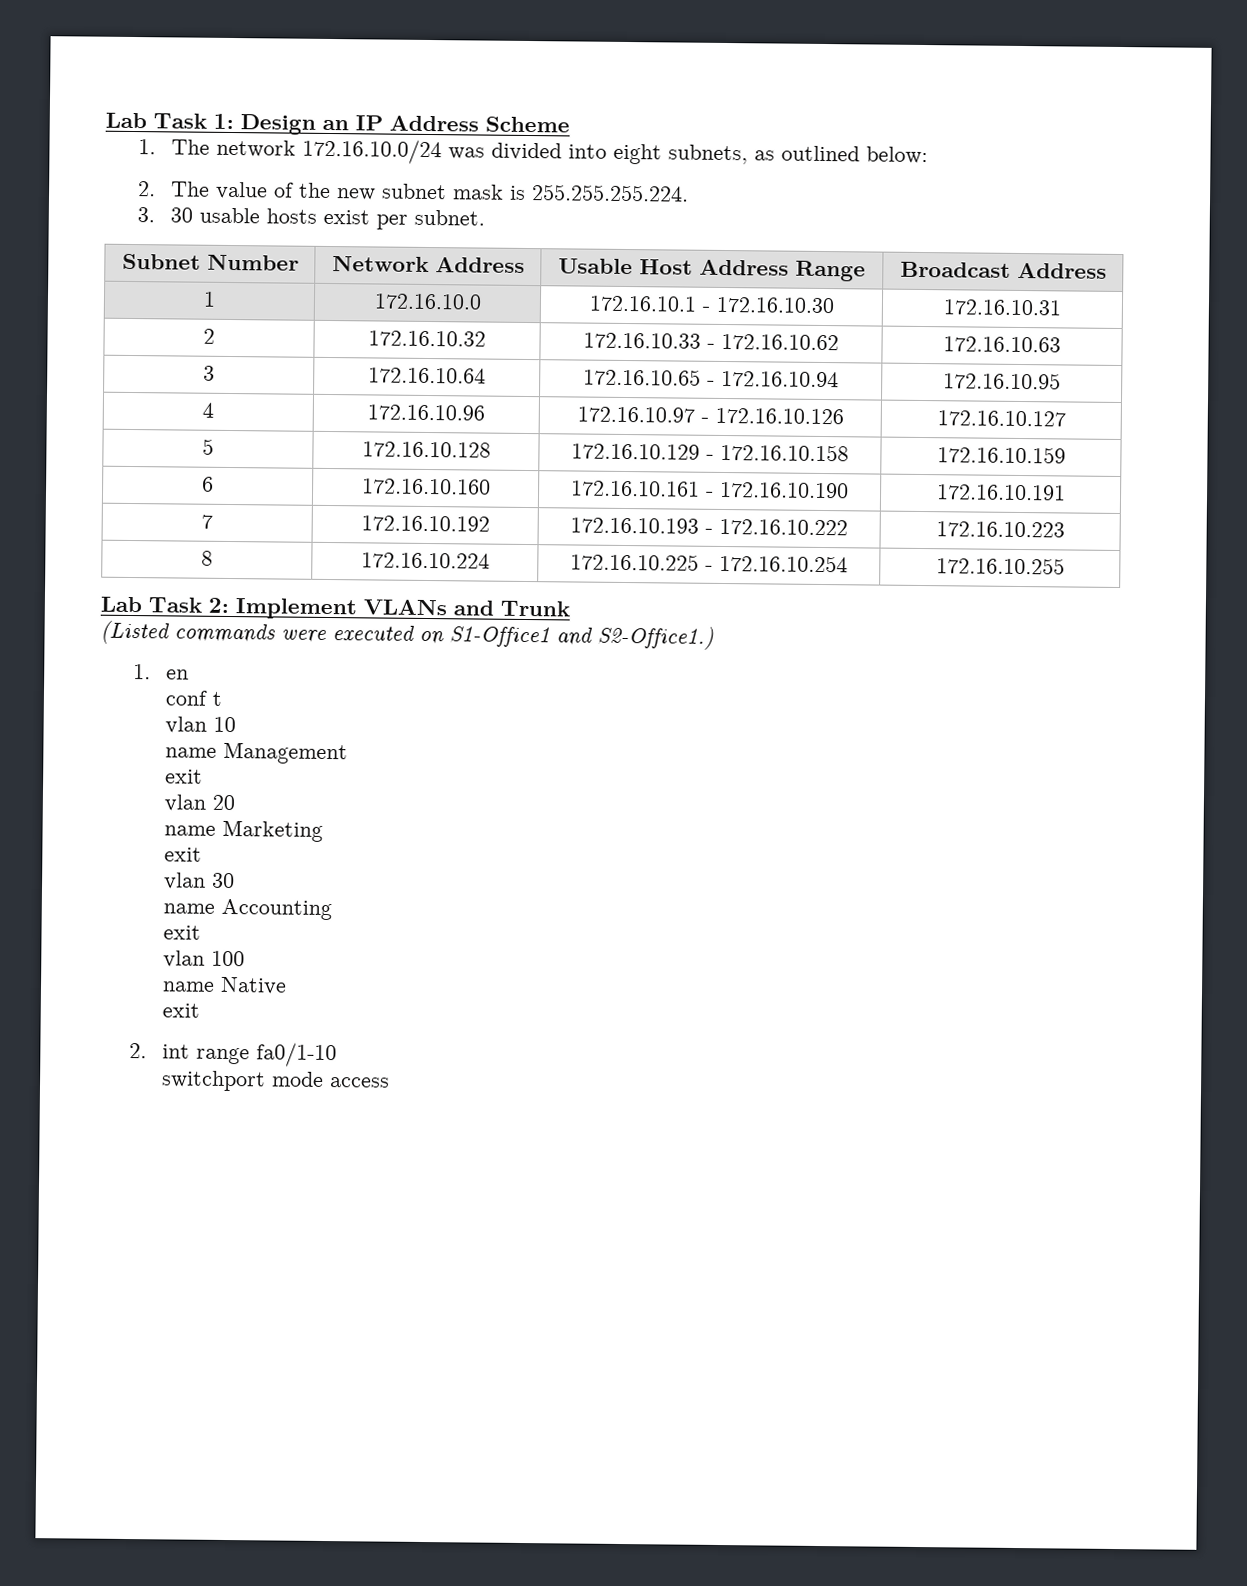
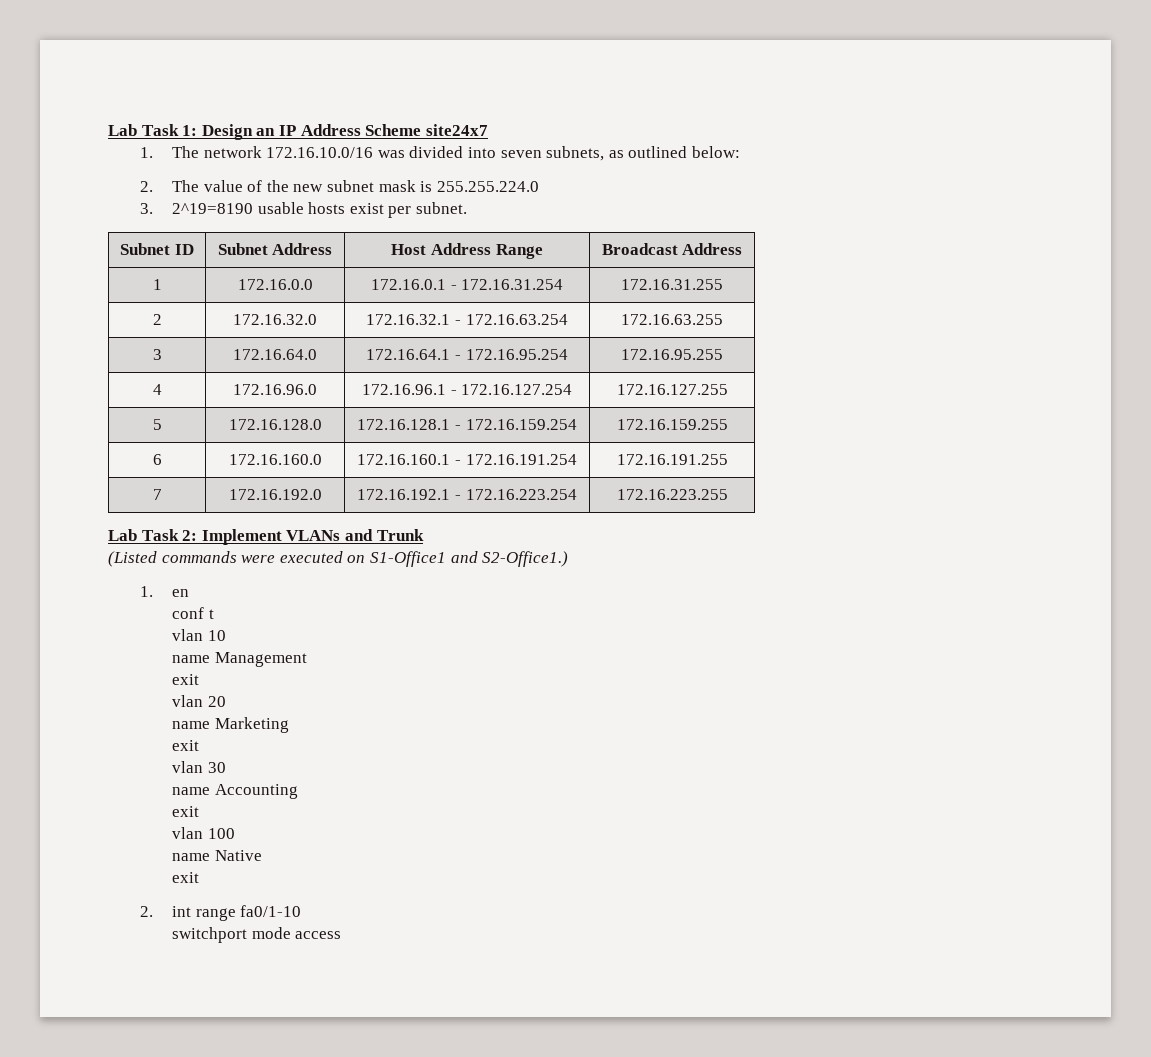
(570, 124) none -> [425,124,488,136] site24x7
[302,138,443,165] 172.16.10.0/24 -> [266,147,374,158] 172.16.10.0/16
[613,143,663,165] eight -> [500,150,542,158] seven
[531,184,690,202] 255.255.255.224. -> [436,181,539,192] 255.255.224.0
[170,207,194,223] 30 -> [171,203,253,214] 2^19=8190
[206,254,299,271] [331,256,429,272] Number | Network -> [174,244,194,255] [217,243,268,255] ID | Subnet
[558,258,633,275] Usable -> (333, 249) none
[373,293,482,310] [588,295,835,314] [943,299,1062,316] [203,328,215,344] [368,330,486,347] [583,332,839,351] [943,336,1061,353] [203,365,215,381] [368,367,486,384] [583,368,839,388] [943,372,1061,390] [202,402,214,418] [367,404,485,421] [576,406,844,425] [936,410,1066,427] [202,438,214,455] [361,441,491,458] [571,443,849,462] [936,446,1066,464] [202,476,214,492] [361,478,491,495] [571,480,849,499] [935,484,1066,501] [201,514,213,529] [360,515,490,532] [570,517,848,536] [935,521,1065,538] [201,550,213,566] [360,552,490,569] [570,553,848,573] [935,557,1065,575] 172.16.10.0 | 172.16.10.1 - 172.16.10.30 | 172.16.10.31 // 2 | 172.16.10.32 | 172.16.10.33 - 172.16.10.62 | 172.16.10.63 // 3 | 172.16.10.64 | 172.16.10.65 - 172.16.10.94 | 172.16.10.95 // 4 | 172.16.10.96 | 172.16.10.97 - 172.16.10.126 | 172.16.10.127 // 5 | 172.16.10.128 | 172.16.10.129 - 172.16.10.158 | 172.16.10.159 // 6 | 172.16.10.160 | 172.16.10.161 - 172.16.10.190 | 172.16.10.191 // 7 | 172.16.10.192 | 172.16.10.193 - 172.16.10.222 | 172.16.10.223 // 8 | 172.16.10.224 | 172.16.10.225 - 172.16.10.254 | 172.16.10.255 -> [237,279,313,290] [370,279,564,290] [621,279,723,290] [152,314,162,325] [233,314,317,325] [366,314,568,325] [621,314,723,325] [152,349,162,360] [233,349,317,360] [366,349,568,360] [621,349,723,360] [152,384,162,395] [233,384,317,395] [361,384,573,395] [616,384,728,395] [152,419,162,430] [228,419,322,430] [357,419,577,430] [616,419,728,430] [152,454,162,465] [228,454,322,465] [357,454,577,465] [616,454,728,465] [152,489,162,500] [228,489,322,500] [357,489,577,500] [616,489,728,500] 172.16.0.0 | 172.16.0.1 - 172.16.31.254 | 172.16.31.255 // 2 | 172.16.32.0 | 172.16.32.1 - 172.16.63.254 | 172.16.63.255 // 3 | 172.16.64.0 | 172.16.64.1 - 172.16.95.254 | 172.16.95.255 // 4 | 172.16.96.0 | 172.16.96.1 - 172.16.127.254 | 172.16.127.255 // 5 | 172.16.128.0 | 172.16.128.1 - 172.16.159.254 | 172.16.159.255 // 6 | 172.16.160.0 | 172.16.160.1 - 172.16.191.254 | 172.16.191.255 // 7 | 172.16.192.0 | 172.16.192.1 - 172.16.223.254 | 172.16.223.255

